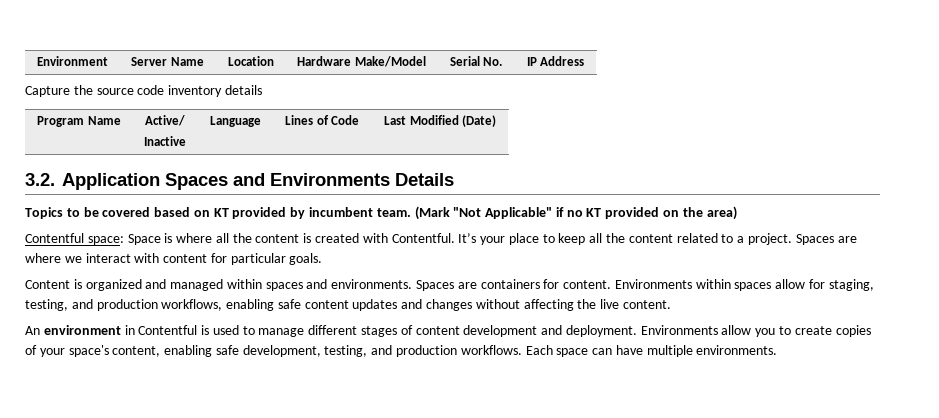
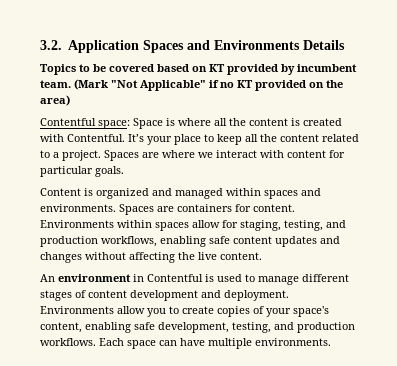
[37,56,108,66] [131,57,204,66] [227,56,274,66] [297,56,426,67] [449,56,503,66] [526,56,585,66] [25,85,262,97] [37,116,121,127] [145,115,185,126] [144,136,186,146] [209,116,261,127] [285,115,359,125] [384,115,496,127] Environment | Server Name | Location | Hardware Make/Model | Serial No. | IP Address // Capture the source code inventory details // Program Name | Active/ // Inactive | Language | Lines of Code | Last Modified (Date) // -> (40, 45) none

